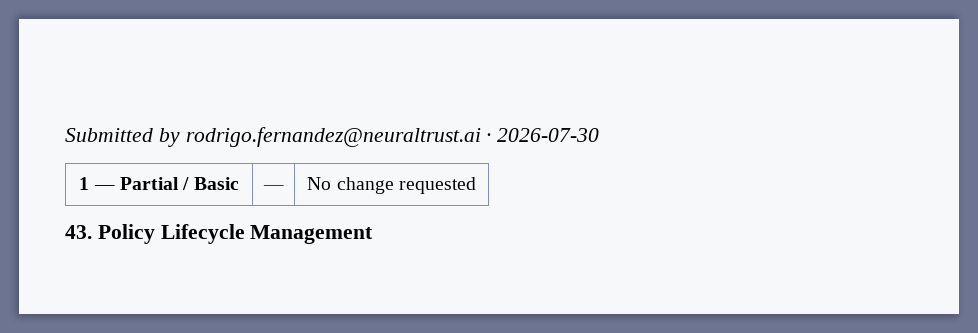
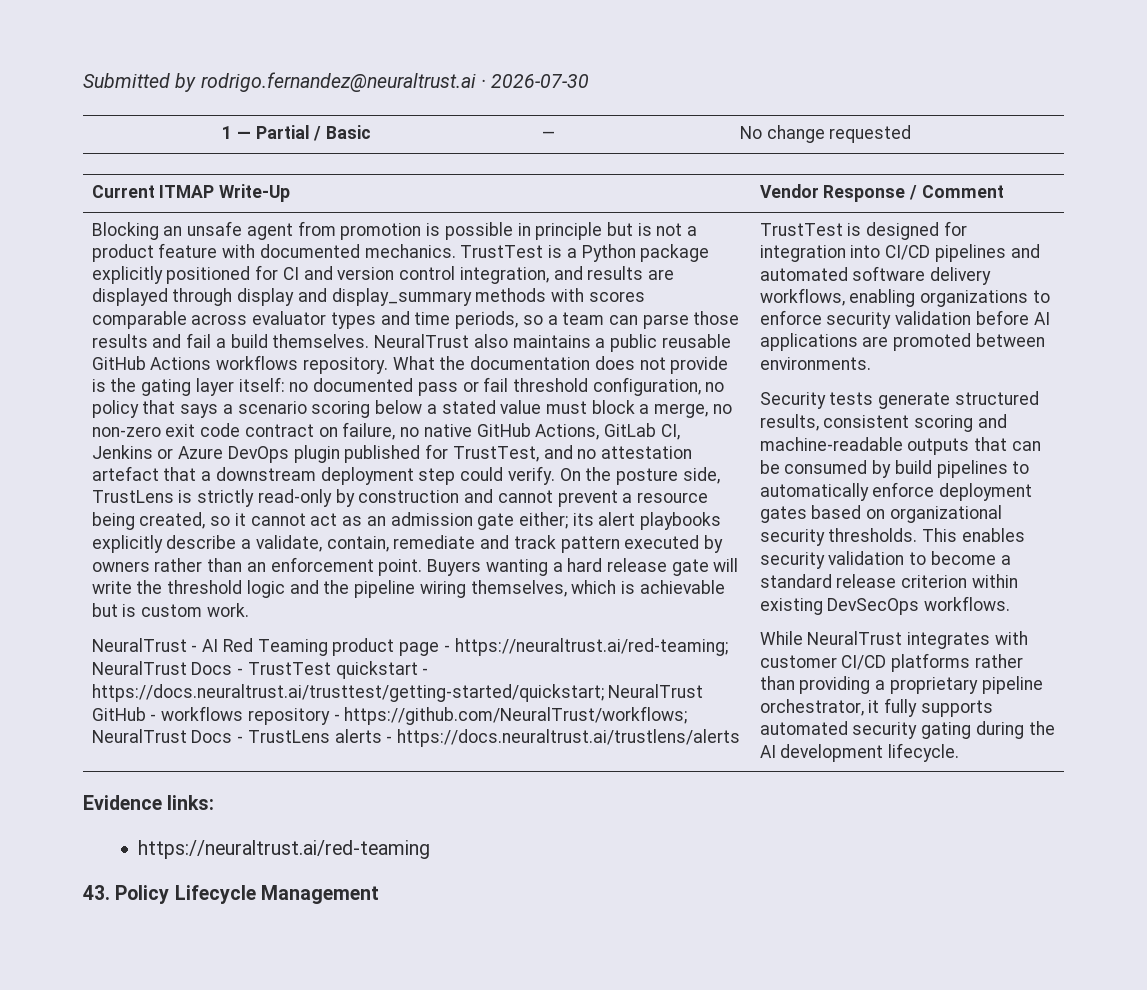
(476, 185) none -> [91,184,291,202] [759,184,1004,202] [91,221,698,240] [91,243,710,262] [91,265,674,284] [91,288,645,306] [91,311,740,329] [91,333,731,352] [91,355,729,374] [91,377,725,396] [91,400,732,418] [91,422,680,440] [91,444,692,463] [91,466,720,485] [91,489,708,507] [91,512,722,530] [91,535,723,553] [91,557,739,576] [91,580,725,598] [91,603,249,617] [91,638,728,656] [91,661,429,679] [91,684,704,702] [91,706,688,725] [91,729,741,747] [759,221,967,240] [759,244,1040,262] [759,266,992,285] [759,288,1050,307] [759,310,1050,329] [759,333,1045,351] [759,357,871,370] [759,391,1039,409] [759,414,1007,432] [759,437,1041,455] [759,460,1030,478] [759,482,1033,501] [759,505,1002,523] [759,528,1025,546] [759,551,1011,569] [759,574,1018,588] [759,596,1011,615] [759,631,1028,649] [759,653,1023,672] [759,676,1043,694] [759,698,993,717] [759,721,1055,739] [759,743,960,762] [83,795,215,810] [138,840,431,859] // Current ITMAP Write-Up | Vendor Response / Comment // Blocking an unsafe agent from promotion is possible in principle but is not a product feature with documented mechanics. TrustTest is a Python package explicitly positioned for CI and version control integration, and results are displayed through display and display_summary methods with scores comparable across evaluator types and time periods, so a team can parse those results and fail a build themselves. NeuralTrust also maintains a public reusable GitHub Actions workflows repository. What the documentation does not provide is the gating layer itself: no documented pass or fail threshold configuration, no policy that says a scenario scoring below a stated value must block a merge, no non-zero exit code contract on failure, no native GitHub Actions, GitLab CI, Jenkins or Azure DevOps plugin published for TrustTest, and no attestation artefact that a downstream deployment step could verify. On the posture side, TrustLens is strictly read-only by construction and cannot prevent a resource being created, so it cannot act as an admission gate either; its alert playbooks explicitly describe a validate, contain, remediate and track pattern executed by owners rather than an enforcement point. Buyers wanting a hard release gate will write the threshold logic and the pipeline wiring themselves, which is achievable but is custom work. // NeuralTrust - AI Red Teaming product page - https://neuraltrust.ai/red-teaming; NeuralTrust Docs - TrustTest quickstart - https://docs.neuraltrust.ai/trusttest/getting-started/quickstart; NeuralTrust GitHub - workflows repository - https://github.com/NeuralTrust/workflows; NeuralTrust Docs - TrustLens alerts - https://docs.neuraltrust.ai/trustlens/alerts | TrustTest is designed for integration into CI/CD pipelines and automated software delivery workflows, enabling organizations to enforce security validation before AI applications are promoted between environments. // Security tests generate structured results, consistent scoring and machine-readable outputs that can be consumed by build pipelines to automatically enforce deployment gates based on organizational security thresholds. This enables security validation to become a standard release criterion within existing DevSecOps workflows. // While NeuralTrust integrates with customer CI/CD platforms rather than providing a proprietary pipeline orchestrator, it fully supports automated security gating during the AI development lifecycle. // Evidence links: // https://neuraltrust.ai/red-teaming

